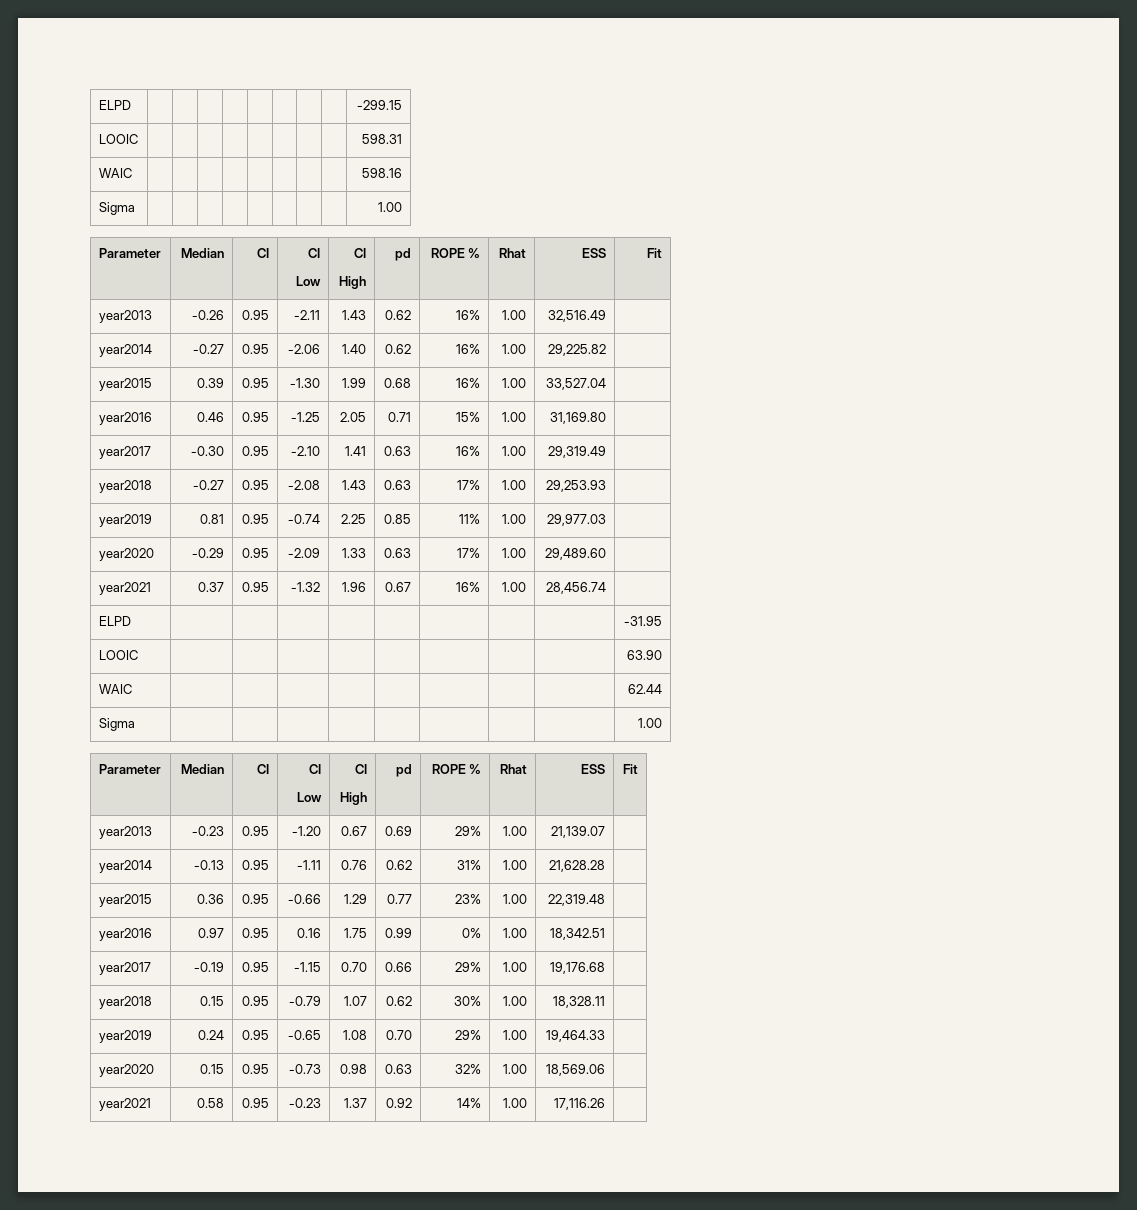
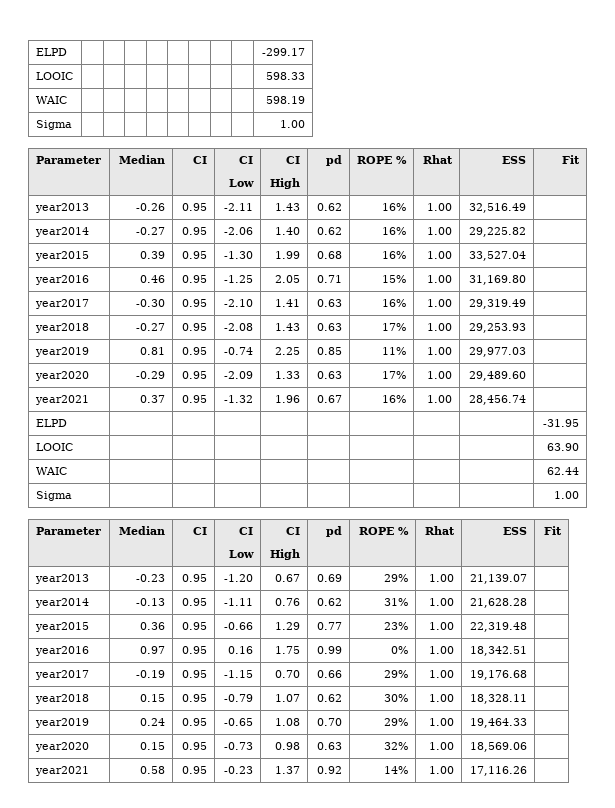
[98,100,131,110] [357,100,403,110] [98,134,138,144] [362,134,403,144] [98,168,132,178] [362,168,403,178] ELPD | | | | | | | | | -299.15 // LOOIC | | | | | | | | | 598.31 // WAIC | | | | | | | | | 598.16 -> [35,48,67,56] [262,48,306,56] [35,72,73,80] [266,72,306,80] [35,96,67,104] [266,96,306,104] ELPD | | | | | | | | | -299.17 // LOOIC | | | | | | | | | 598.33 // WAIC | | | | | | | | | 598.19

